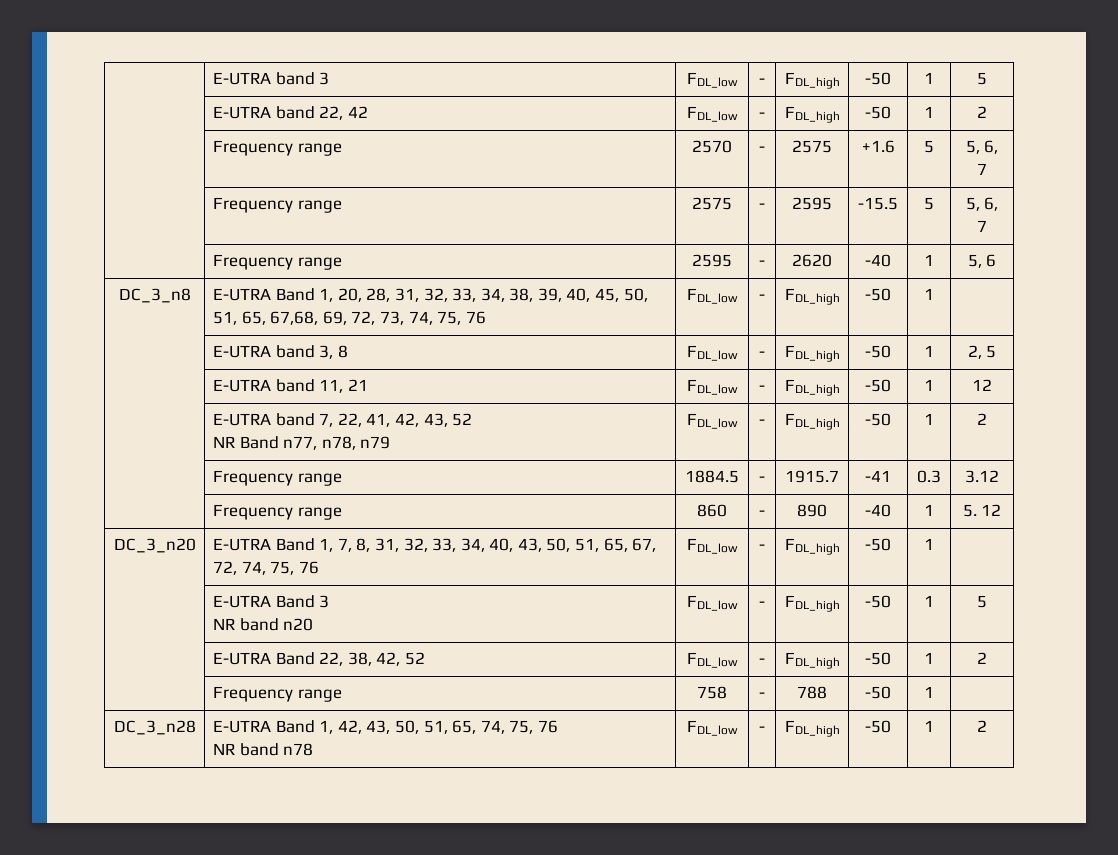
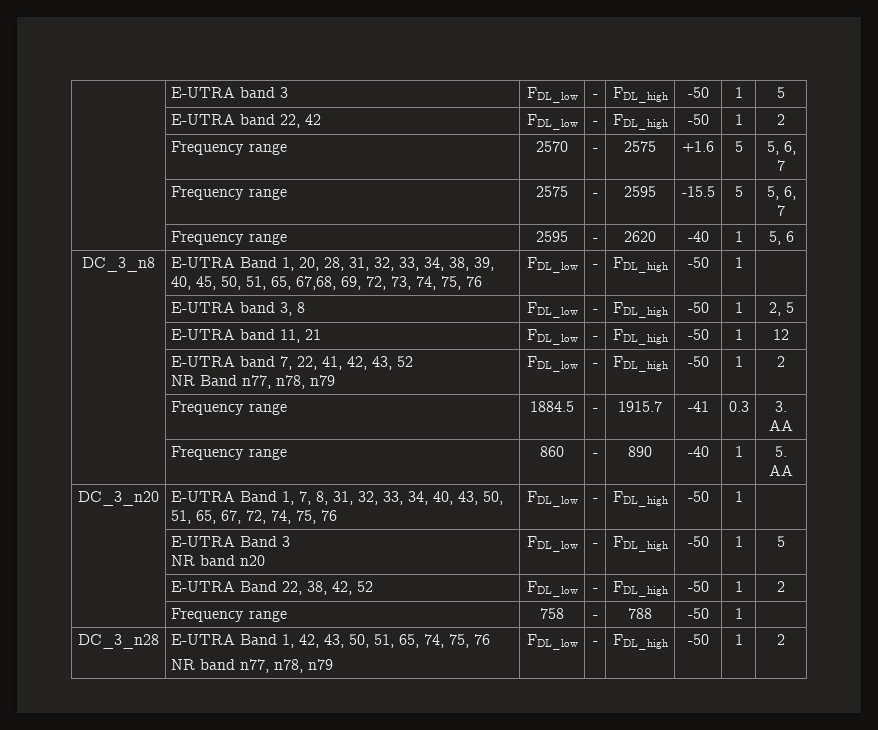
[965,470,999,483] 3.12 -> [775,401,787,412] [769,420,793,431] 3. AA
[981,504,1002,516] 12 -> [769,465,793,476] AA
[283,743,314,756] n78 -> [240,659,334,673] n77, n78, n79

